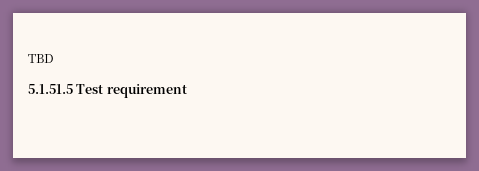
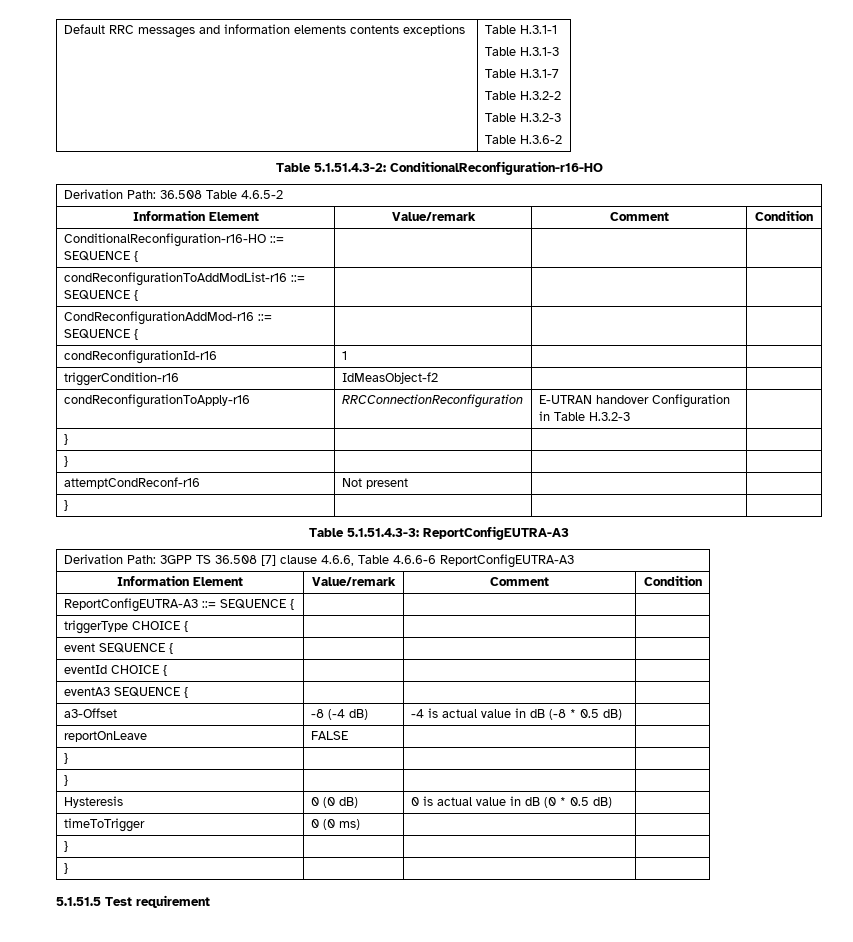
[28,54,54,63] TBD -> [63,24,465,38] [484,25,557,34] [484,47,559,56] [484,69,559,78] [484,91,561,100] [484,113,561,122] [484,135,562,144] [275,161,603,175] [63,189,283,199] [132,210,259,221] [391,212,476,221] [609,212,669,221] [755,210,813,221] [63,233,284,247] [63,251,138,262] [63,272,305,286] [63,290,138,301] [63,311,272,325] [63,329,138,340] [63,350,217,364] [341,351,347,360] [63,372,179,386] [341,372,438,384] [63,394,250,408] [341,394,523,408] [538,394,730,408] [538,411,630,421] [63,434,68,445] [63,456,68,467] [63,477,200,489] [341,478,408,489] [63,500,68,511] [309,526,569,540] [63,554,574,568] [117,575,243,586] [312,577,396,586] [490,577,549,586] [643,575,702,586] [63,598,294,612] [63,620,188,634] [63,643,173,654] [63,665,167,676] [63,687,188,698] [63,708,117,718] [310,709,368,720] [410,708,622,720] [63,731,147,742] [310,731,348,740] [63,753,68,764] [63,775,68,786] [63,796,123,808] [310,797,358,808] [410,796,612,808] [63,818,145,832] [310,819,360,830] [63,841,68,852] [63,863,68,874] Default RRC messages and information elements contents exceptions | Table H.3.1-1 // Table H.3.1-3 // Table H.3.1-7 // Table H.3.2-2 // Table H.3.2-3 // Table H.3.6-2 // Table 5.1.51.4.3-2: ConditionalReconfiguration-r16-HO // Derivation Path: 36.508 Table 4.6.5-2 // Information Element | Value/remark | Comment | Condition // ConditionalReconfiguration-r16-HO ::= SEQUENCE { | | | // condReconfigurationToAddModList-r16 ::= SEQUENCE { | | | // CondReconfigurationAddMod-r16 ::= SEQUENCE { | | | // condReconfigurationId-r16 | 1 | | // triggerCondition-r16 | IdMeasObject-f2 | | // condReconfigurationToApply-r16 | RRCConnectionReconfiguration | E-UTRAN handover Configuration in Table H.3.2-3 | // } | | | // } | | | // attemptCondReconf-r16 | Not present | | // } | | | // Table 5.1.51.4.3-3: ReportConfigEUTRA-A3 // Derivation Path: 3GPP TS 36.508 [7] clause 4.6.6, Table 4.6.6-6 ReportConfigEUTRA-A3 // Information Element | Value/remark | Comment | Condition // ReportConfigEUTRA-A3 ::= SEQUENCE { | | | // triggerType CHOICE { | | | // event SEQUENCE { | | | // eventId CHOICE { | | | // eventA3 SEQUENCE { | | | // a3-Offset | -8 (-4 dB) | -4 is actual value in dB (-8 * 0.5 dB) | // reportOnLeave | FALSE | | // } | | | // } | | | // Hysteresis | 0 (0 dB) | 0 is actual value in dB (0 * 0.5 dB) | // timeToTrigger | 0 (0 ms) | | // } | | | // } | | |

